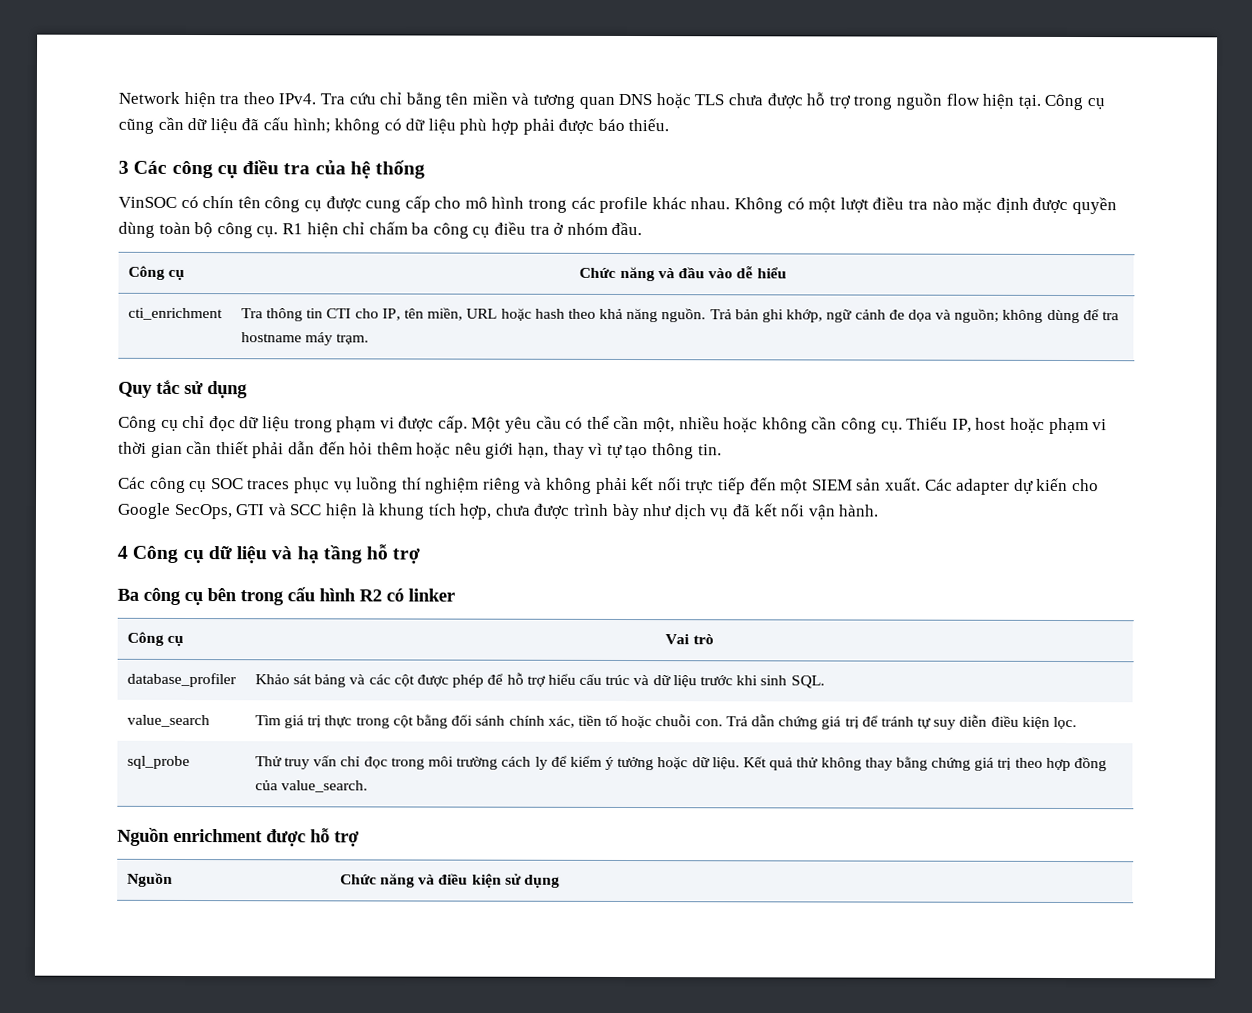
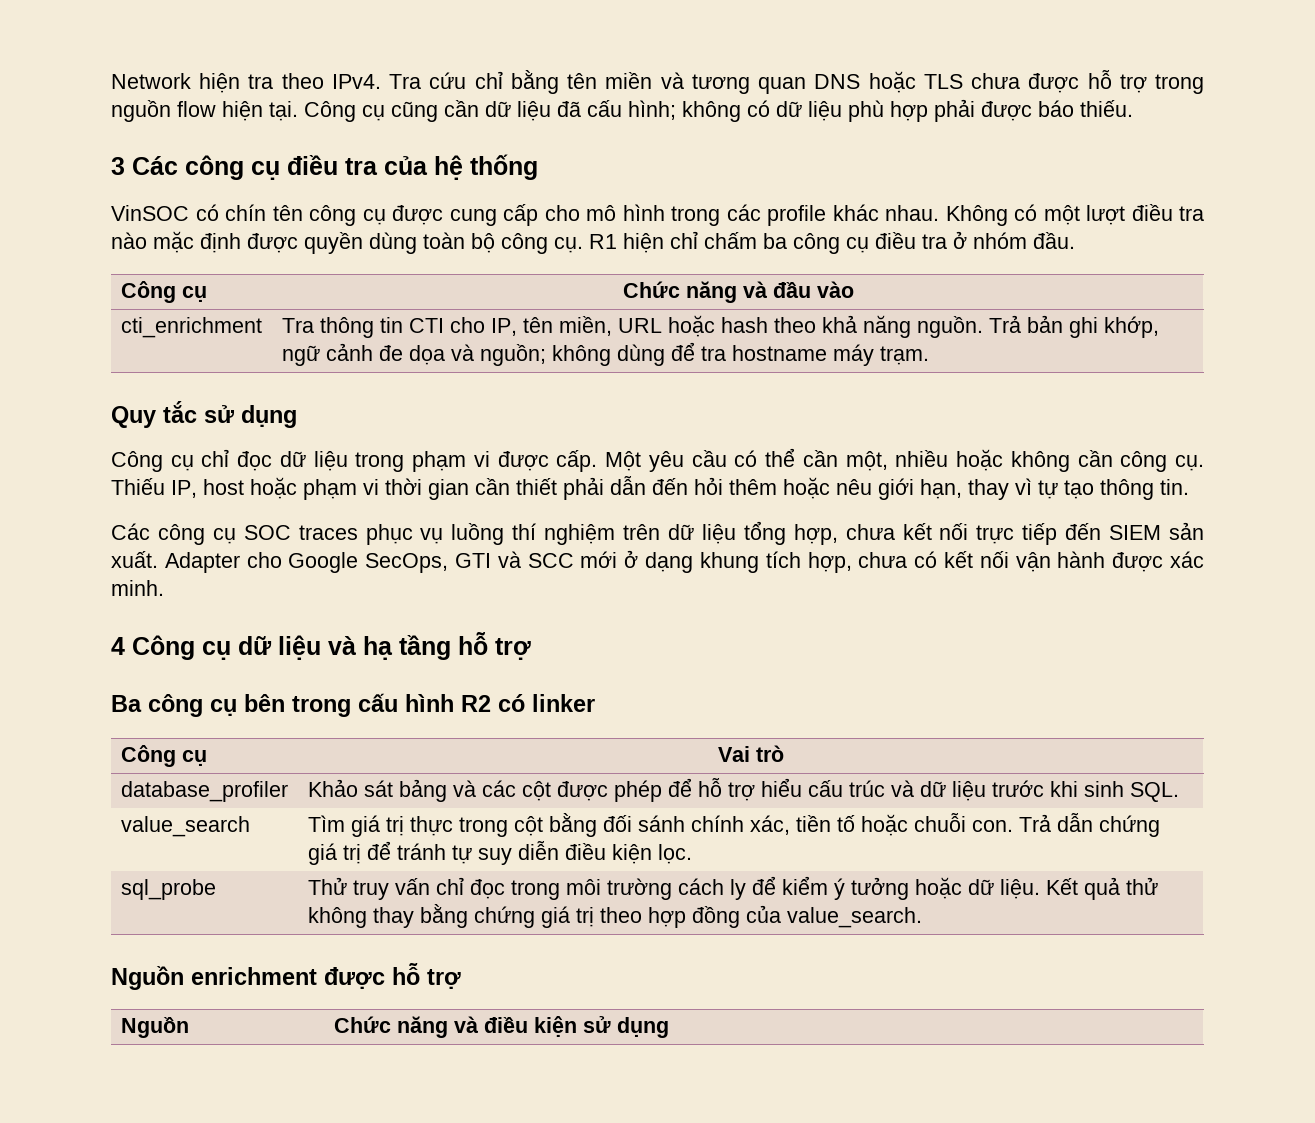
[736,266,787,279] dễ hiểu -> (854, 289) none
[482,477,628,495] riêng và không phải -> [623,521,895,545] trên dữ liệu tổng hợp, chưa
[780,478,809,494] một -> (1102, 531) none
[924,477,1069,495] Các adapter dự kiến -> [164,552,240,573] Adapter
[324,503,376,519] hiện là -> [580,550,694,573] mới ở dạng
[533,503,880,521] được trình bày như dịch vụ đã kết nối vận hành. -> [914,551,1205,572] [111,580,164,596] có kết nối vận hành được xác minh.

